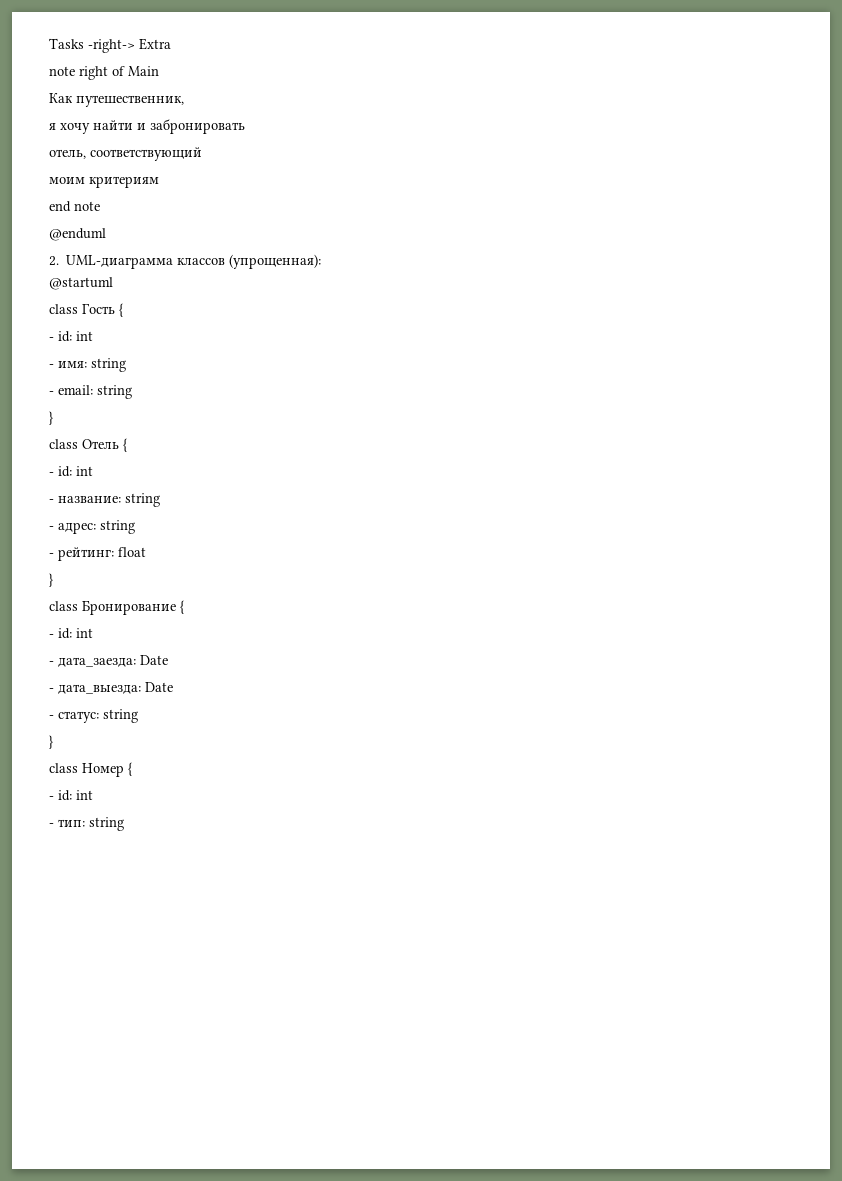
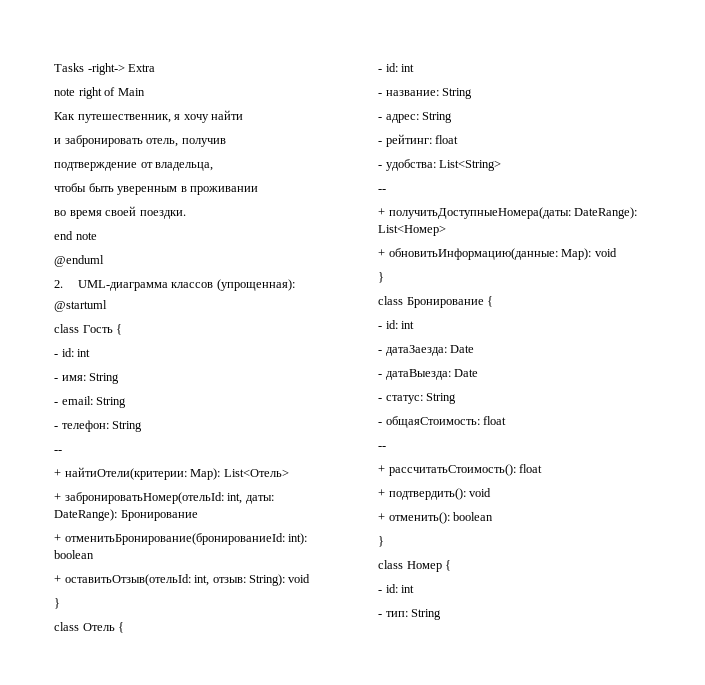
(184, 101) // -> (171, 118) none
(133, 125) none -> (243, 115) //
[48,147,202,161] [48,176,159,188] // отель, соответствующий // моим критериям -> [146,138,226,147] [54,162,214,171] [54,183,258,195] [54,206,186,219] отель, получив // подтверждение от владельца, // чтобы быть уверенным в проживании // во время своей поездки.
[90,358,126,372] string -> [89,373,120,384] String
[96,385,132,399] string -> [96,397,127,408] [54,420,143,432] [54,450,63,453] [54,467,289,480] [54,492,274,504] [54,509,198,521] [54,533,308,545] [54,550,95,559] [54,574,311,586] String // - телефон: String // -- // + найтиОтели(критерии: Map): List<Отель> // + забронироватьНомер(отельId: int, даты: DateRange): Бронирование // + отменитьБронирование(бронированиеId: int): boolean // + оставитьОтзыв(отельId: int, отзыв: String): void
[124,493,160,507] string -> [442,88,473,99] String
[99,520,135,534] string -> [422,112,453,123] String
(146, 552) none -> [378,159,502,171] [378,189,387,192] [378,207,638,219] [378,225,447,236] [378,248,617,260] // - удобства: List<String> // -- // + получитьДоступныеНомера(даты: DateRange): List<Номер> // + обновитьИнформацию(данные: Map): void
[57,655,168,667] [48,684,141,694] дата_заезда: Date // - дата_выезда: -> [385,345,475,356] [378,369,451,380] датаЗаезда: Date // - датаВыезда:
[102,709,138,723] string -> [426,393,457,404] [378,416,507,428] [378,446,387,449] [378,464,543,476] [378,488,492,500] [378,512,494,524] String // - общаяСтоимость: float // -- // + рассчитатьСтоимость(): float // + подтвердить(): void // + отменить(): boolean
[88,817,124,831] string -> [411,609,442,620] String

